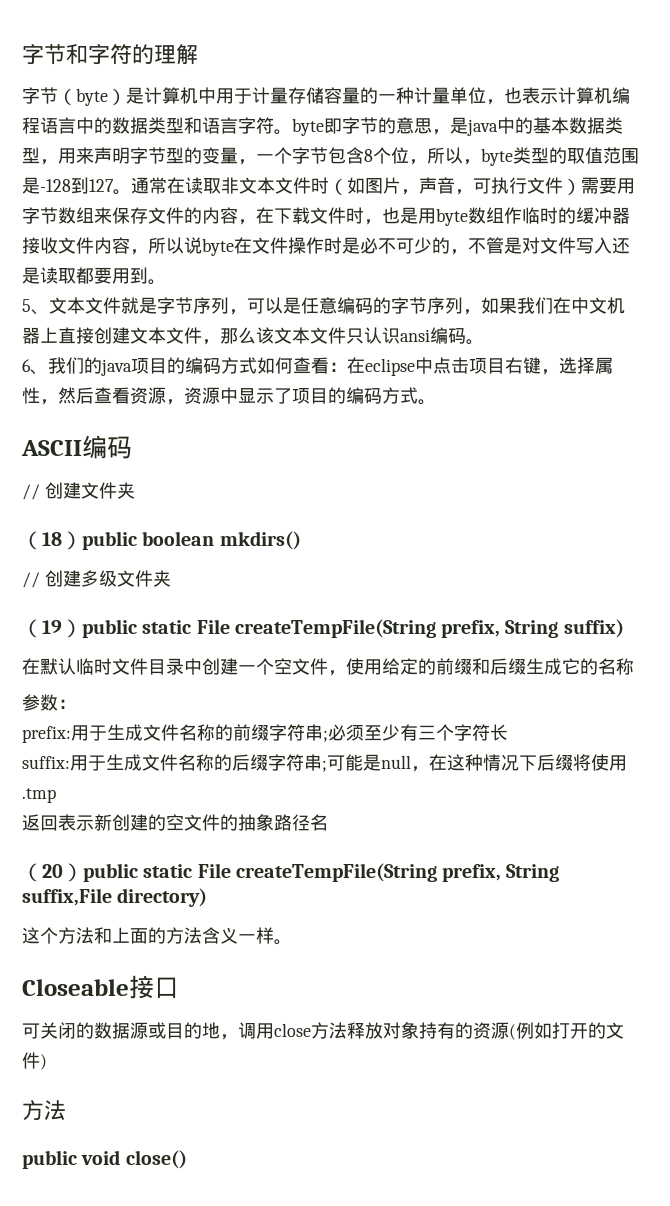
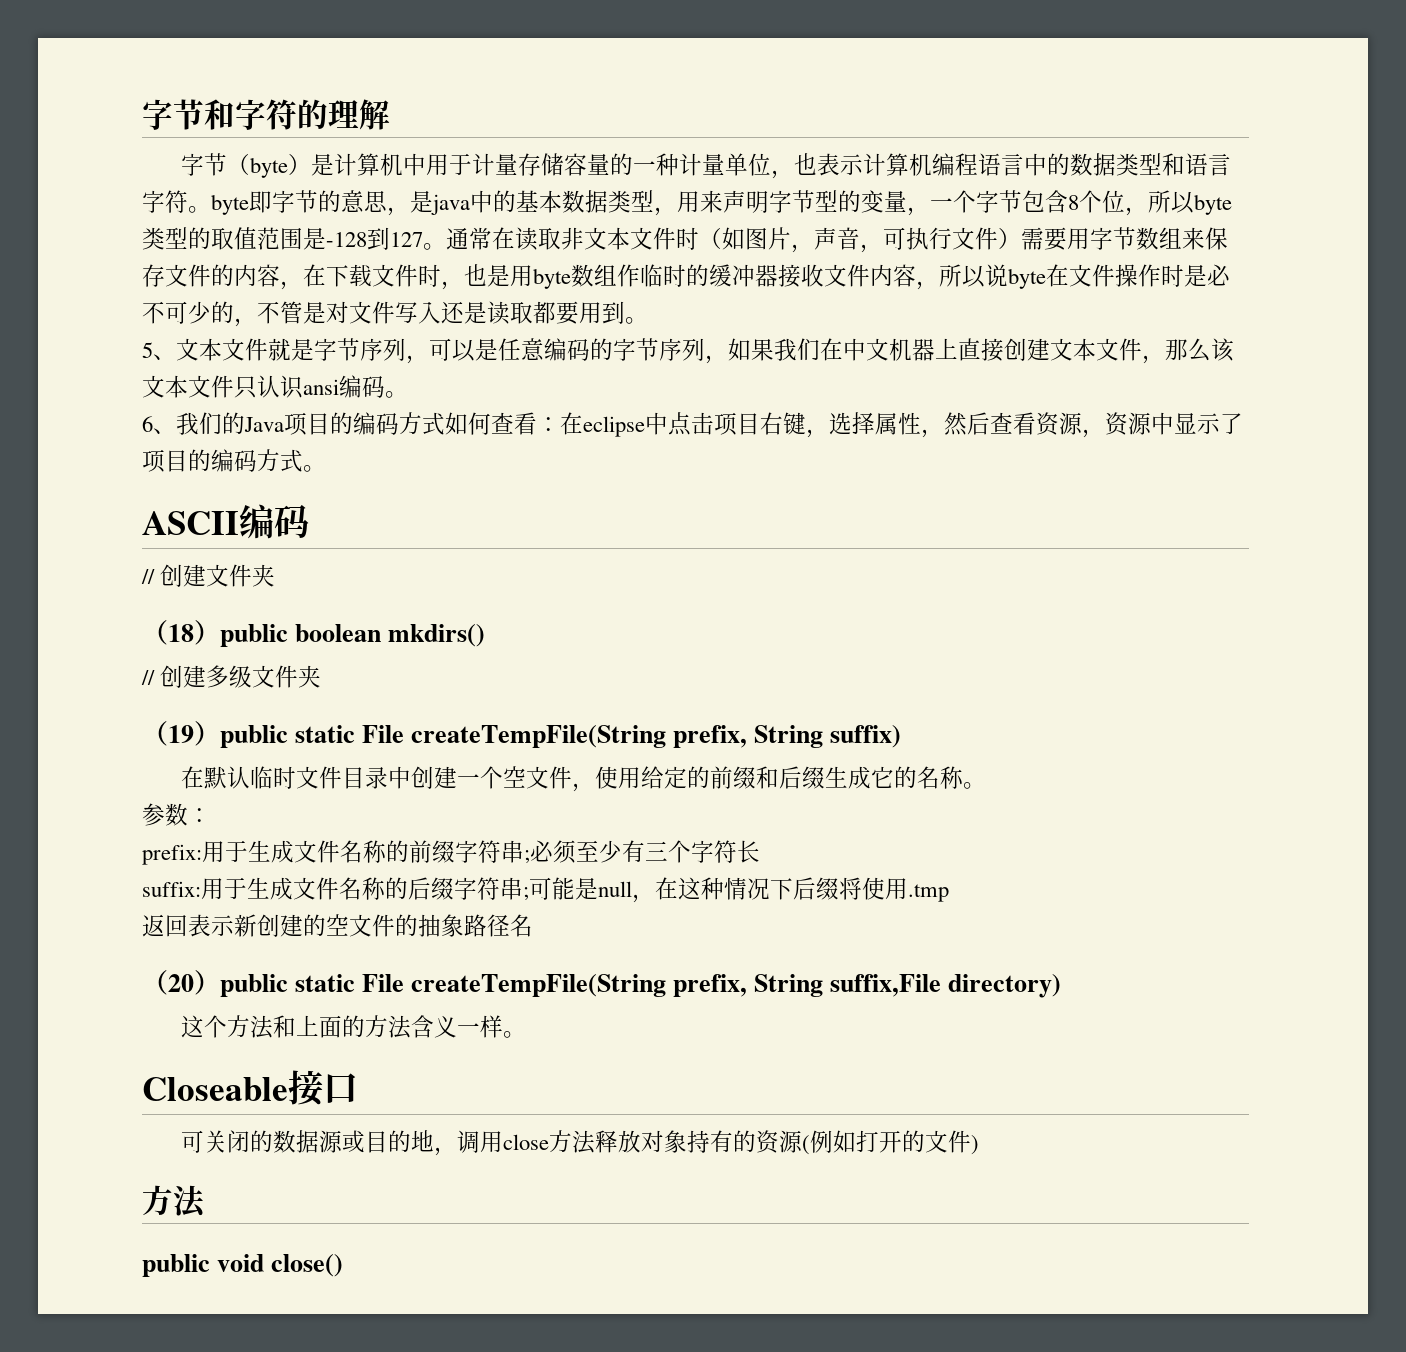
[463,159,481,165] ， -> (1194, 202) none
[101,359,132,376] java -> [244,417,284,432] Java
(634, 666) none -> [963,782,987,789] 。

